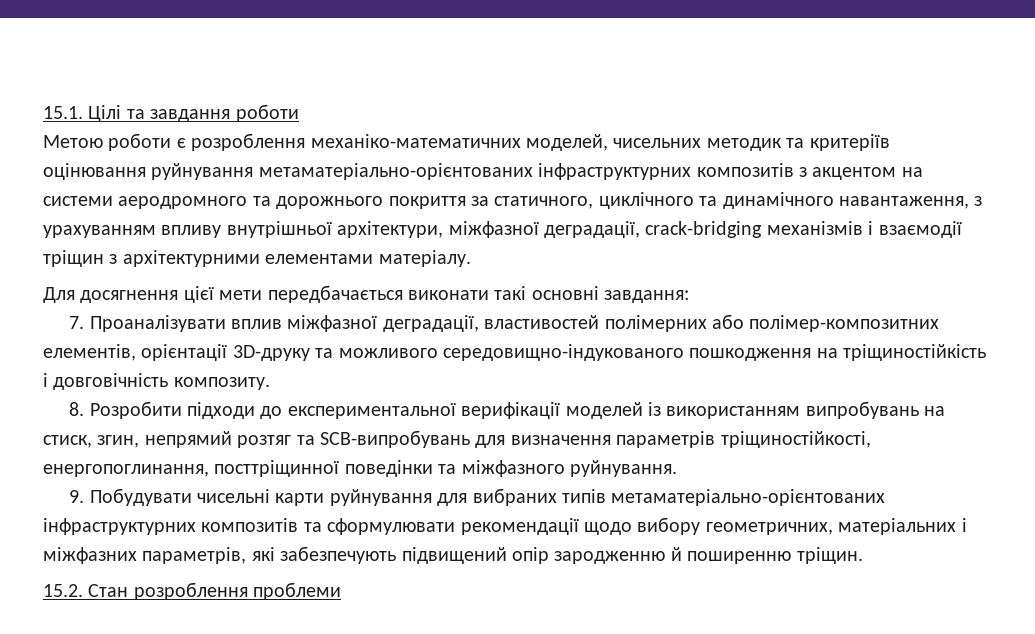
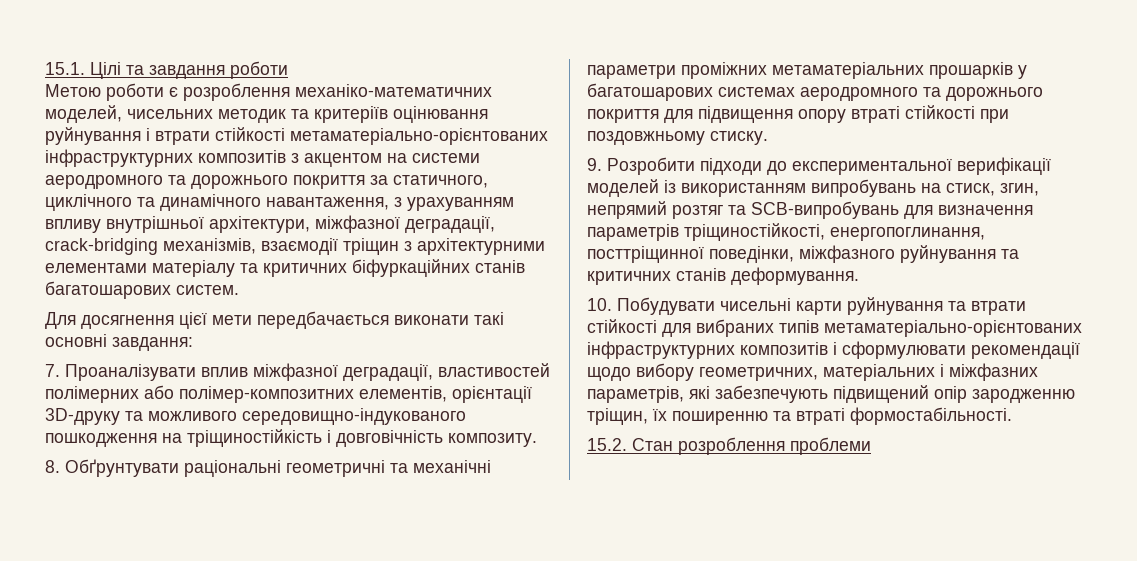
(254, 171) none -> [146,127,285,145] і втрати стійкості
[766,221,874,235] механізмів і -> [163,238,256,254] механізмів,
[378,250,471,267] матеріалу. -> [152,259,525,277] [45,281,239,299] матеріалу та критичних біфуркаційних станів багатошарових систем.
(85, 409) none -> [65,459,491,477] [587,62,1027,79] [587,83,1043,101] [587,105,1009,123] [587,131,768,145] [587,158,602,171] Обґрунтувати раціональні геометричні та механічні параметри проміжних метаматеріальних прошарків у багатошарових системах аеродромного та дорожнього покриття для підвищення опору втраті стійкості при поздовжньому стиску. // 9.
[344,460,677,477] [69,490,85,503] поведінки та міжфазного руйнування. // 9. -> [709,245,1019,263] [587,267,859,285] [587,298,612,311] поведінки, міжфазного руйнування та критичних станів деформування. // 10.
(432, 497) none -> [948,301,1026,315] [587,319,657,333] та втрати стійкості
[303,522,322,532] та -> [833,342,837,355] і
[670,547,863,564] й поширенню тріщин. -> [587,407,1012,425] тріщин, їх поширенню та втраті формостабільності.

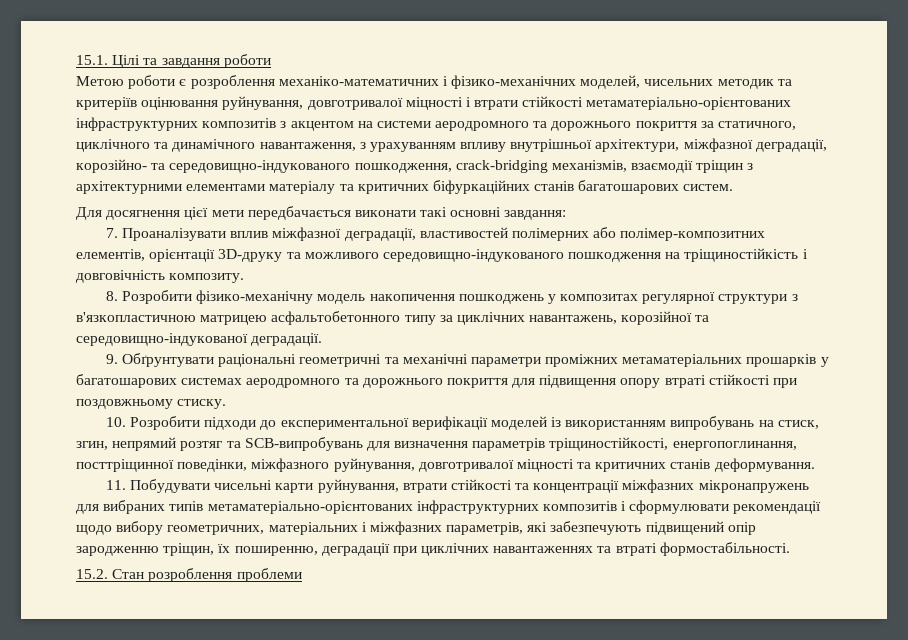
(492, 90) none -> [442,75,577,89] і фізико-механічних
[45,127,141,145] руйнування -> [222,96,463,110] руйнування, довготривалої міцності
(495, 224) none -> [76,159,452,173] корозійно- та середовищно-індукованого пошкодження,
(60, 466) none -> [121,290,798,304] [76,311,710,325] [76,333,323,346] [105,354,118,364] Розробити фізико-механічну модель накопичення пошкоджень у композитах регулярної структури з в'язкопластичною матрицею асфальтобетонного типу за циклічних навантажень, корозійної та середовищно-індукованої деградації. // 9.
[587,158,602,171] 9. -> [105,417,126,427] 10.
[900,245,996,263] руйнування -> [333,458,574,472] руйнування, довготривалої міцності
[587,298,612,311] 10. -> [105,480,126,490] 11.
[847,297,1026,315] [587,319,657,333] руйнування та втрати стійкості -> [317,479,809,493] руйнування, втрати стійкості та концентрації міжфазних мікронапружень
[672,411,768,425] поширенню -> [234,543,594,556] поширенню, деградації при циклічних навантаженнях

